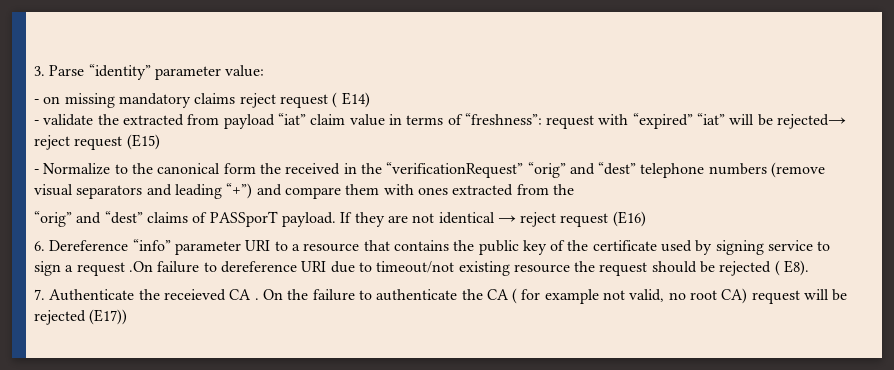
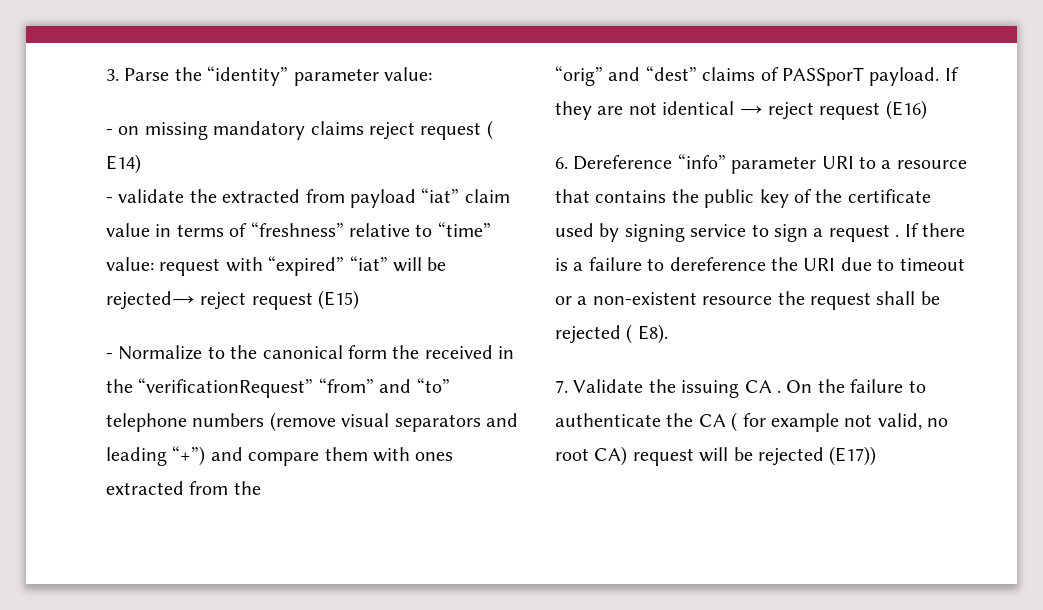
(85, 70) none -> [174,67,202,81] the
[464,113,542,125] “freshness”: -> [250,222,491,237] [106,257,154,271] “freshness” relative to “time” value:
[527,162,637,178] “orig” and “dest” -> [318,378,450,393] “from” and “to”
[128,261,153,272] .On -> [895,223,965,237] [555,258,584,271] . If there is a
(297, 267) none -> [771,257,798,271] the
[376,261,510,276] timeout/not existing -> [899,258,965,271] [555,292,697,305] timeout or a non-existent
[651,261,697,273] should -> [876,291,916,305] shall
[49,289,226,301] Authenticate the receieved -> [573,379,740,398] Validate the issuing

